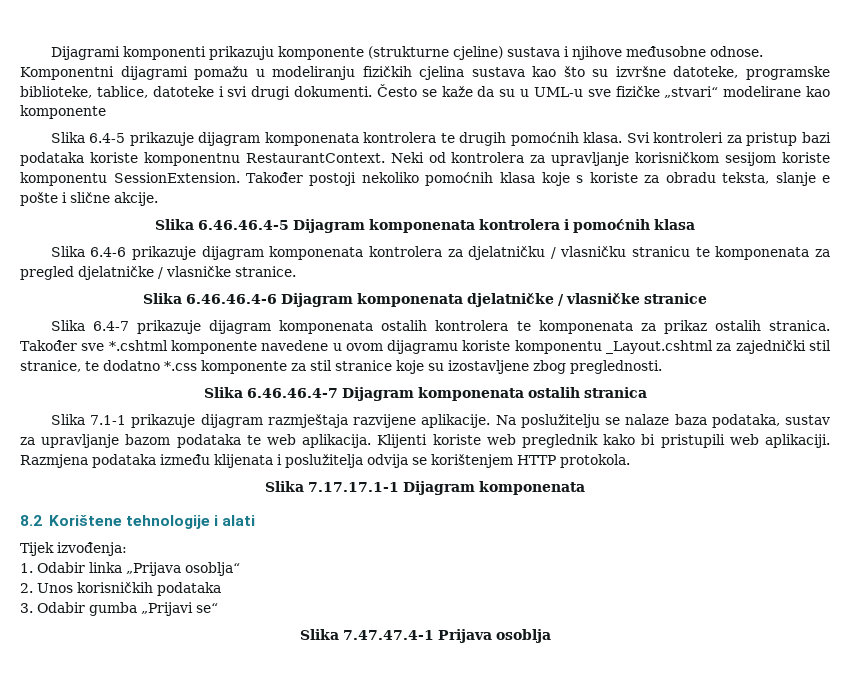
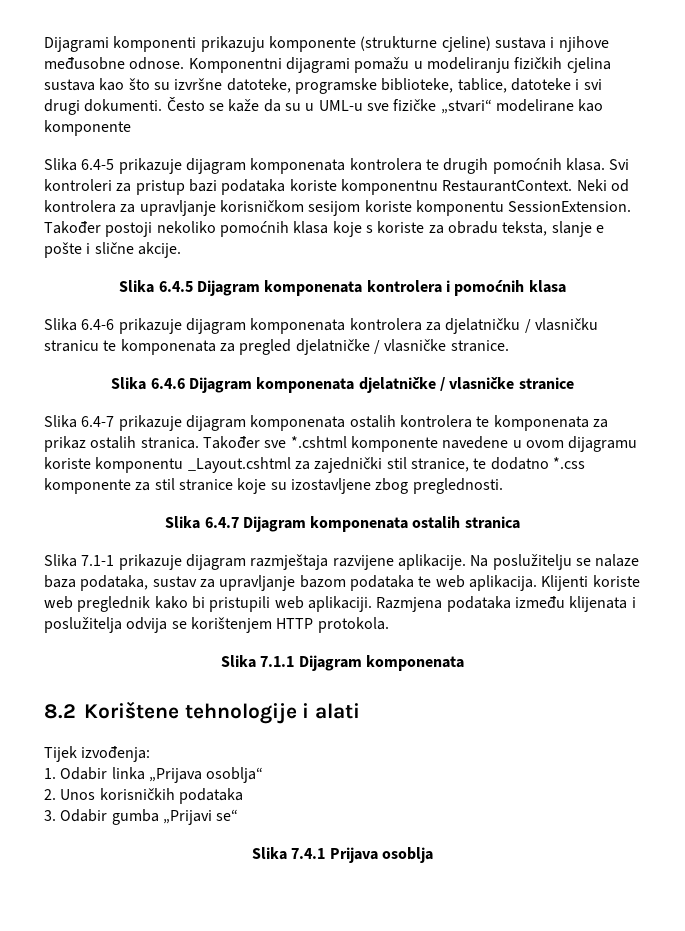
[198,220,289,230] 6.46.46.4-5 -> [158,281,193,292] 6.4.5
[186,294,277,304] 6.46.46.4-6 -> [150,378,185,389] 6.4.6
[246,388,338,398] 6.46.46.4-7 -> [204,517,239,528] 6.4.7
[308,482,399,492] 7.17.17.1-1 -> [260,656,295,667] 7.1.1
[342,630,434,640] 7.47.47.4-1 -> [291,848,326,859] 7.4.1

